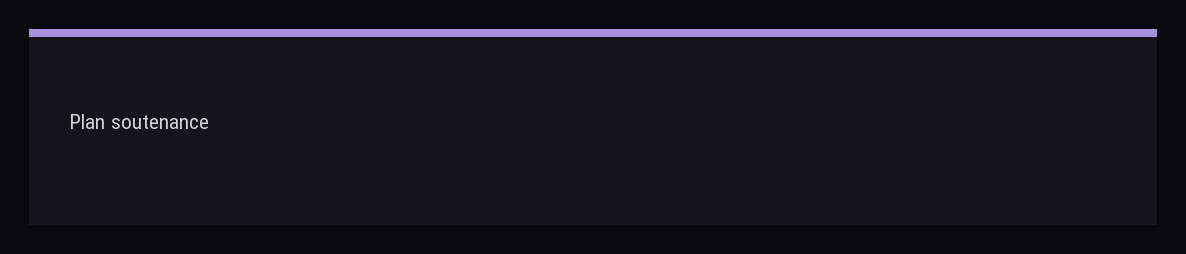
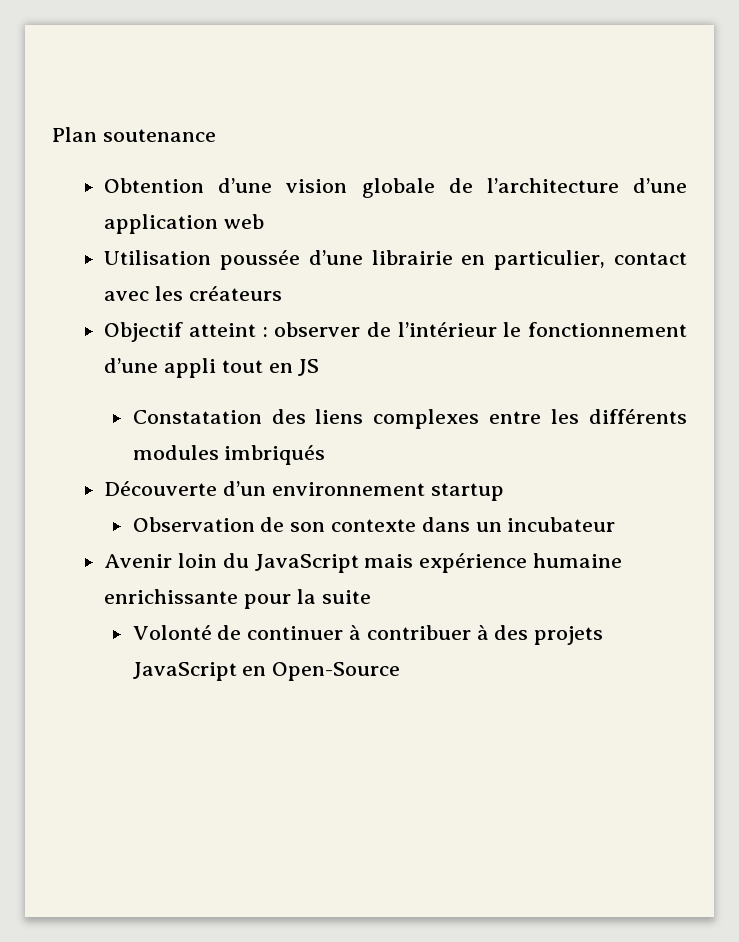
(209, 122) none -> [104,178,688,198] [104,214,264,234] [104,250,687,270] [104,286,282,301] [104,322,688,342] [104,358,320,378] [132,409,687,429] [132,445,326,465] [104,481,504,501] [132,517,616,532] [104,553,622,573] [104,589,371,609] [132,625,604,645] [132,662,401,681] // Obtention d’une vision globale de l’architecture d’une application web // Utilisation poussée d’une librairie en particulier, contact avec les créateurs // Objectif atteint : observer de l’intérieur le fonctionnement d’une appli tout en JS // Constatation des liens complexes entre les différents modules imbriqués // Découverte d’un environnement startup // Observation de son contexte dans un incubateur // Avenir loin du JavaScript mais expérience humaine enrichissante pour la suite // Volonté de continuer à contribuer à des projets JavaScript en Open-Source

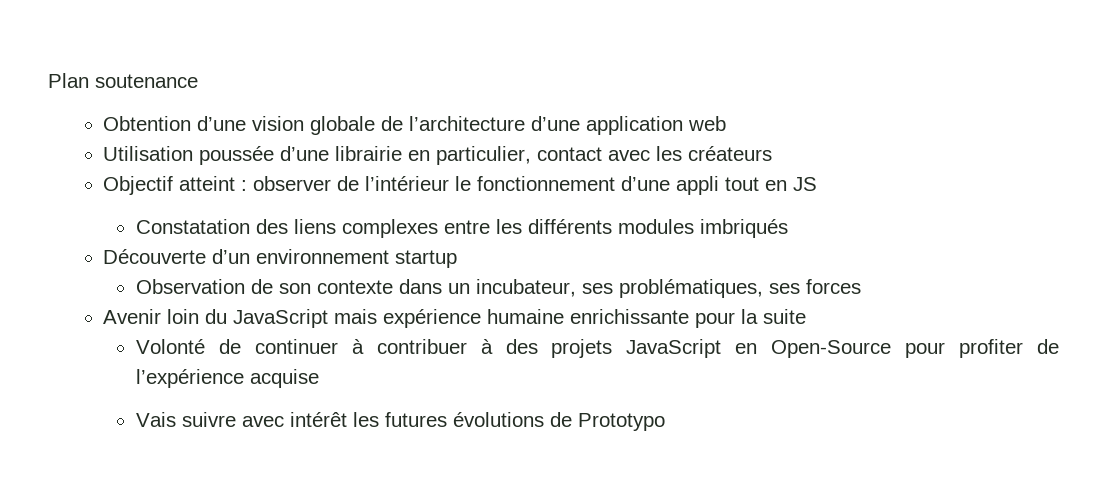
[507,517,616,532] incubateur -> [475,279,861,298] incubateur, ses problématiques, ses forces
(401, 671) none -> [905,339,1059,358] [135,369,319,388] [135,412,665,431] pour profiter de l’expérience acquise // Vais suivre avec intérêt les futures évolutions de Prototypo

